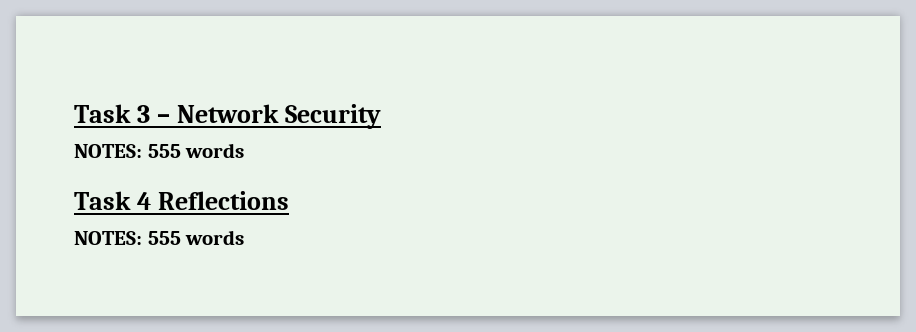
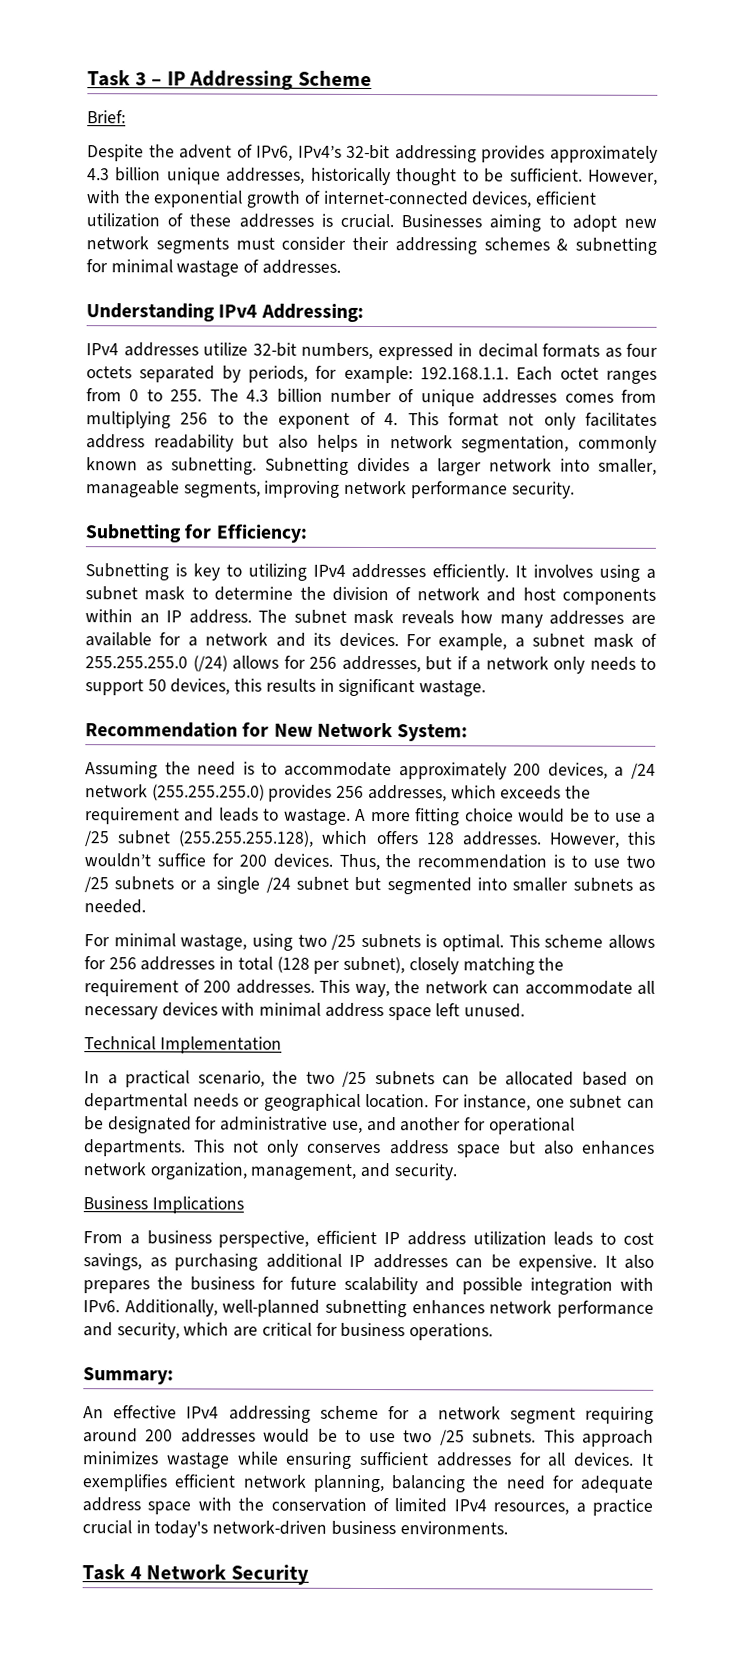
[177,104,382,129] [74,143,245,158] [74,191,290,210] [74,230,245,245] Network Security // NOTES: 555 words // Task 4 Reflections // NOTES: 555 words -> [166,70,372,90] [87,110,126,124] [87,144,658,163] [87,167,659,186] [86,190,598,208] [86,213,657,232] [86,236,657,255] [86,259,341,277] [86,303,364,322] [86,342,658,361] [86,365,657,384] [86,388,657,407] [86,411,658,430] [86,434,657,453] [86,457,657,476] [86,480,575,499] [85,523,307,543] [85,563,656,582] [85,586,656,605] [85,609,656,628] [85,632,657,651] [85,655,656,674] [85,678,487,697] [85,721,469,742] [85,761,657,780] [85,784,592,802] [85,807,656,826] [84,830,656,848] [84,853,656,871] [84,876,655,895] [84,899,146,914] [84,933,655,952] [84,956,565,975] [84,979,655,998] [84,1002,526,1021] [84,1036,282,1054] [84,1070,655,1088] [84,1093,655,1111] [84,1116,575,1135] [83,1139,655,1158] [83,1162,457,1181] [83,1196,244,1214] [83,1230,654,1248] [83,1253,654,1272] [83,1276,654,1295] [83,1299,655,1318] [83,1322,494,1341] [83,1367,174,1385] [83,1405,654,1424] [83,1428,654,1447] [83,1451,654,1469] [82,1474,653,1493] [82,1497,653,1516] [82,1520,508,1538] [82,1564,309,1585] IP Addressing Scheme // Brief: // Despite the advent of IPv6, IPv4’s 32-bit addressing provides approximately 4.3 billion unique addresses, historically thought to be sufficient. However, with the exponential growth of internet-connected devices, efficient utilization of these addresses is crucial. Businesses aiming to adopt new network segments must consider their addressing schemes & subnetting for minimal wastage of addresses. // Understanding IPv4 Addressing: // IPv4 addresses utilize 32-bit numbers, expressed in decimal formats as four octets separated by periods, for example: 192.168.1.1. Each octet ranges from 0 to 255. The 4.3 billion number of unique addresses comes from multiplying 256 to the exponent of 4. This format not only facilitates address readability but also helps in network segmentation, commonly known as subnetting. Subnetting divides a larger network into smaller, manageable segments, improving network performance security. // Subnetting for Efficiency: // Subnetting is key to utilizing IPv4 addresses efficiently. It involves using a subnet mask to determine the division of network and host components within an IP address. The subnet mask reveals how many addresses are available for a network and its devices. For example, a subnet mask of 255.255.255.0 (/24) allows for 256 addresses, but if a network only needs to support 50 devices, this results in significant wastage. // Recommendation for New Network System: // Assuming the need is to accommodate approximately 200 devices, a /24 network (255.255.255.0) provides 256 addresses, which exceeds the requirement and leads to wastage. A more fitting choice would be to use a /25 subnet (255.255.255.128), which offers 128 addresses. However, this wouldn’t suffice for 200 devices. Thus, the recommendation is to use two /25 subnets or a single /24 subnet but segmented into smaller subnets as needed. // For minimal wastage, using two /25 subnets is optimal. This scheme allows for 256 addresses in total (128 per subnet), closely matching the requirement of 200 addresses. This way, the network can accommodate all necessary devices with minimal address space left unused. // Technical Implementation // In a practical scenario, the two /25 subnets can be allocated based on departmental needs or geographical location. For instance, one subnet can be designated for administrative use, and another for operational departments. This not only conserves address space but also enhances network organization, management, and security. // Business Implications // From a business perspective, efficient IP address utilization leads to cost savings, as purchasing additional IP addresses can be expensive. It also prepares the business for future scalability and possible integration with IPv6. Additionally, well-planned subnetting enhances network performance and security, which are critical for business operations. // Summary: // An effective IPv4 addressing scheme for a network segment requiring around 200 addresses would be to use two /25 subnets. This approach minimizes wastage while ensuring sufficient addresses for all devices. It exemplifies efficient network planning, balancing the need for adequate address space with the conservation of limited IPv4 resources, a practice crucial in today's network-driven business environments. // Task 4 Network Security

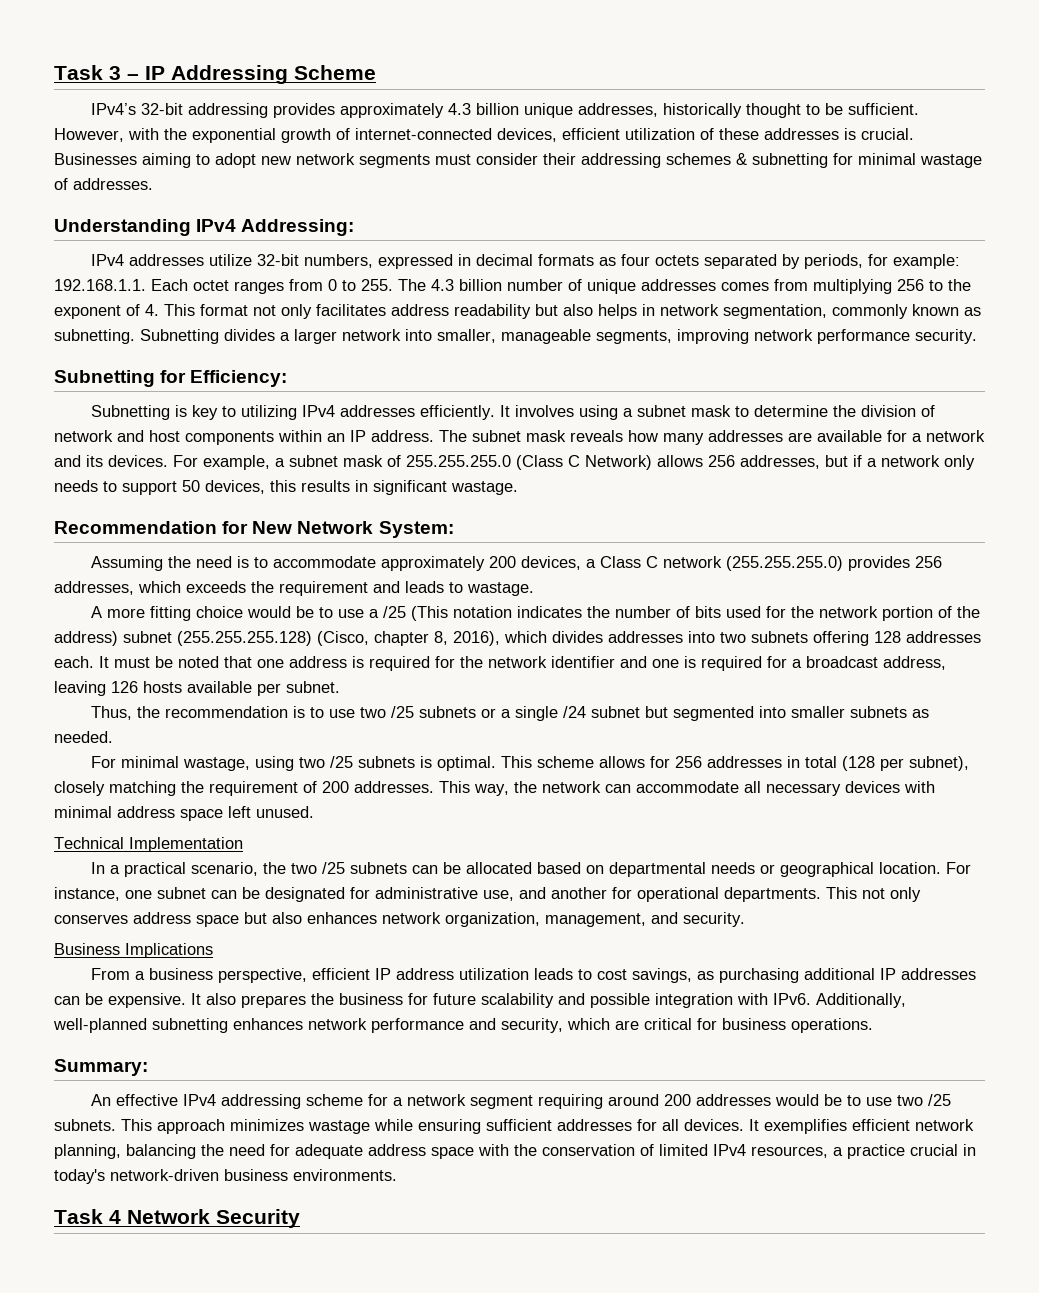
[87,110,126,124] [87,144,294,162] Brief: // Despite the advent of IPv6, -> (376, 72) none
[192,655,306,672] (/24) allows for -> [516,455,703,470] (Class C Network) allows
[631,762,657,779] /24 -> [600,556,659,568] Class C
(351, 816) none -> (534, 589) //
[117,830,656,848] [84,853,333,868] subnet (255.255.255.128), which offers 128 addresses. However, this wouldn’t suffice for 200 devices. -> [411,606,981,621] [54,631,981,646] [54,656,946,671] [54,681,340,696] (This notation indicates the number of bits used for the network portion of the address) subnet (255.255.255.128) (Cisco, chapter 8, 2016), which divides addresses into two subnets offering 128 addresses each. It must be noted that one address is required for the network identifier and one is required for a broadcast address, leaving 126 hosts available per subnet. //

